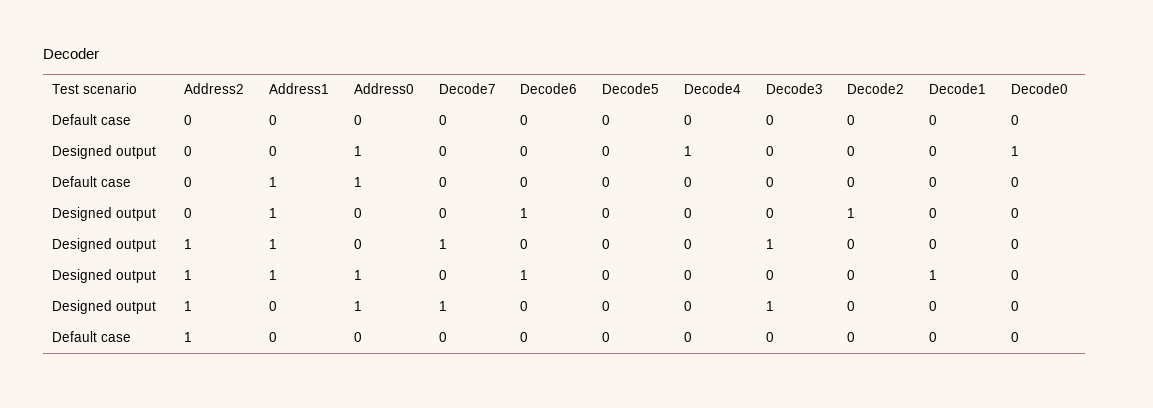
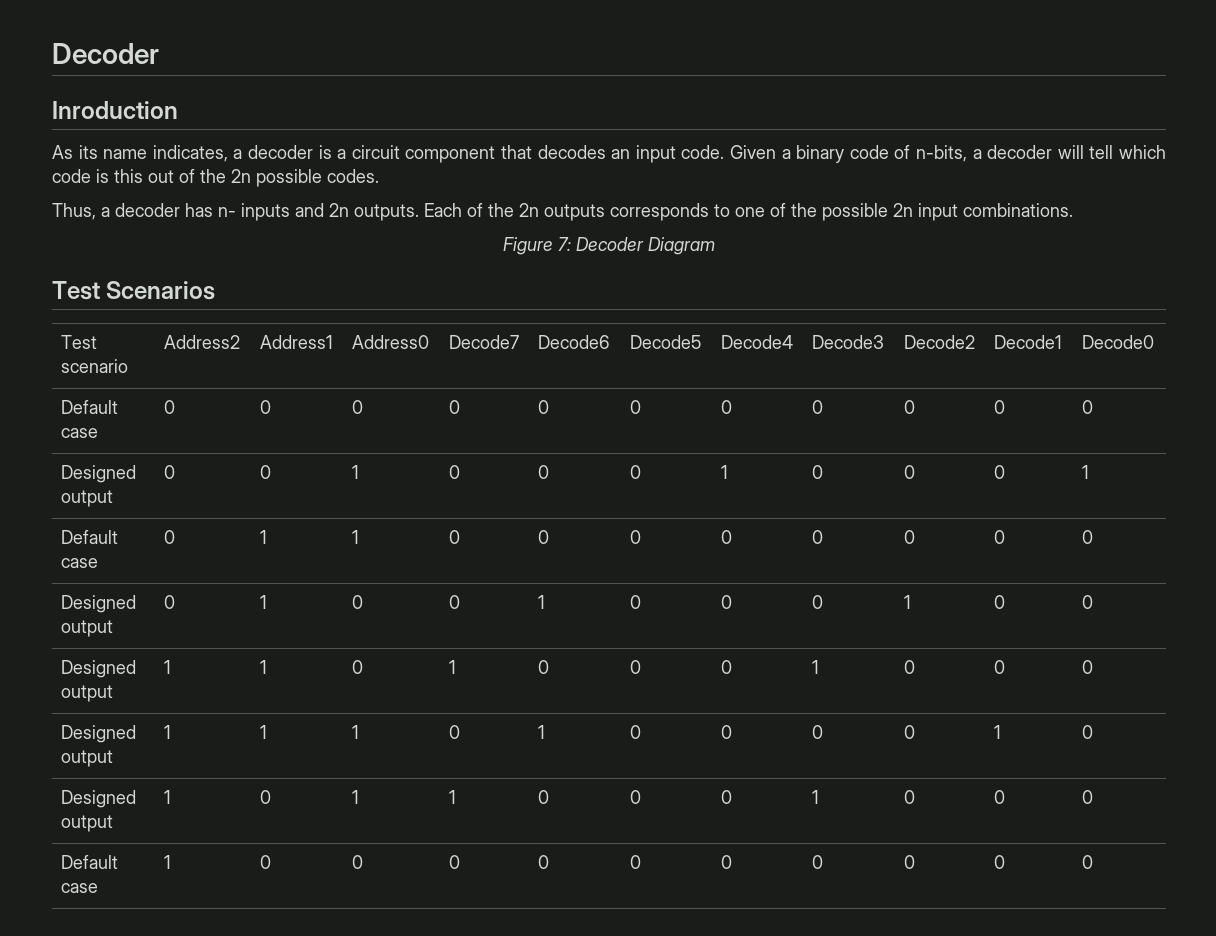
[43,48,99,59] Decoder -> [52,43,159,64] [52,101,178,119] [52,145,1167,163] [52,169,379,187] [52,203,1073,221] [503,237,715,255] [52,281,216,300] Decoder // Inroduction // As its name indicates, a decoder is a circuit component that decodes an input code. Given a binary code of n-bits, a decoder will tell which code is this out of the 2n possible codes. // Thus, a decoder has n- inputs and 2n outputs. Each of the 2n outputs corresponds to one of the possible 2n input combinations. // Figure 7: Decoder Diagram // Test Scenarios

